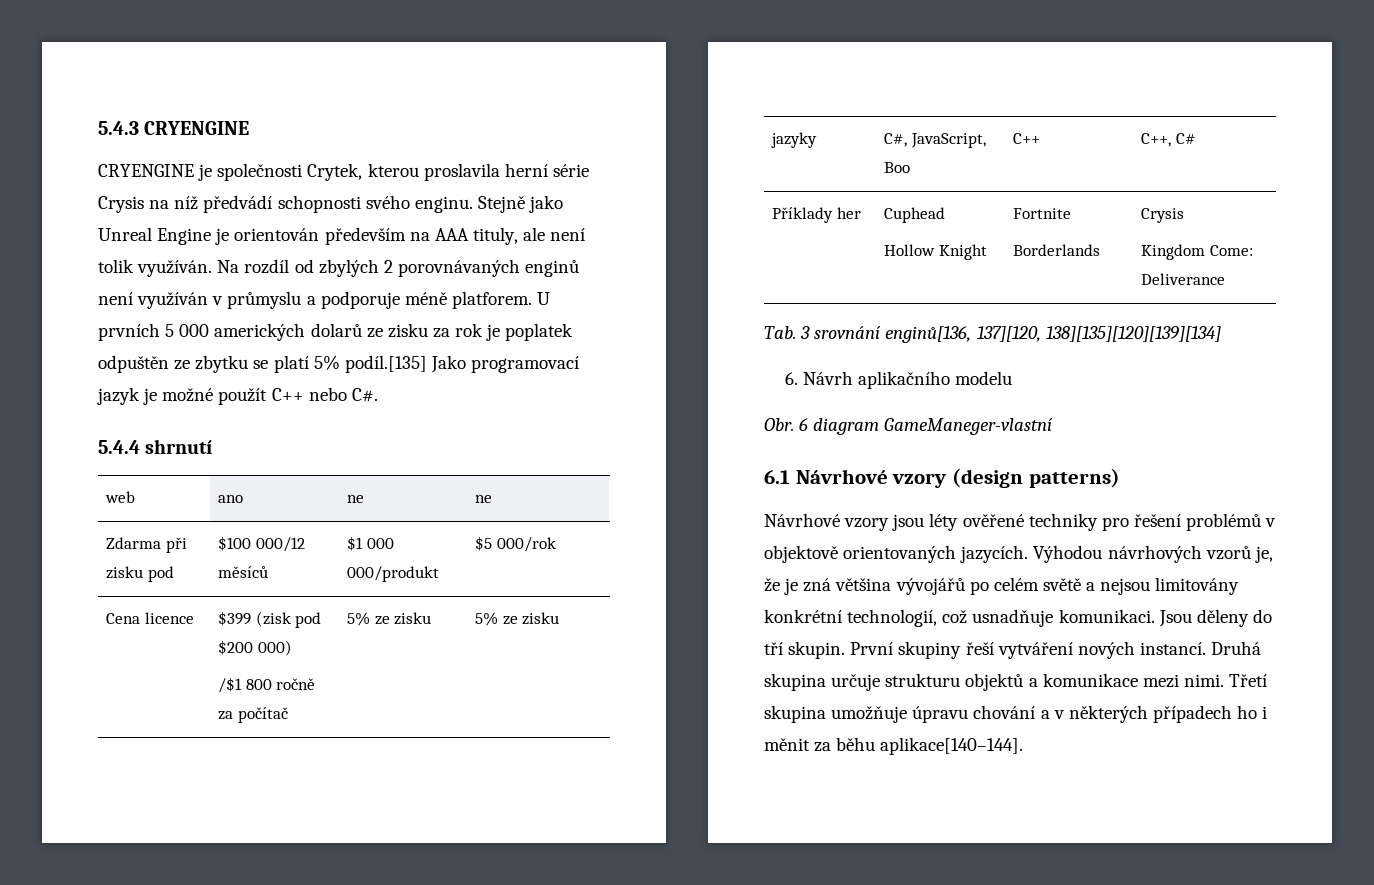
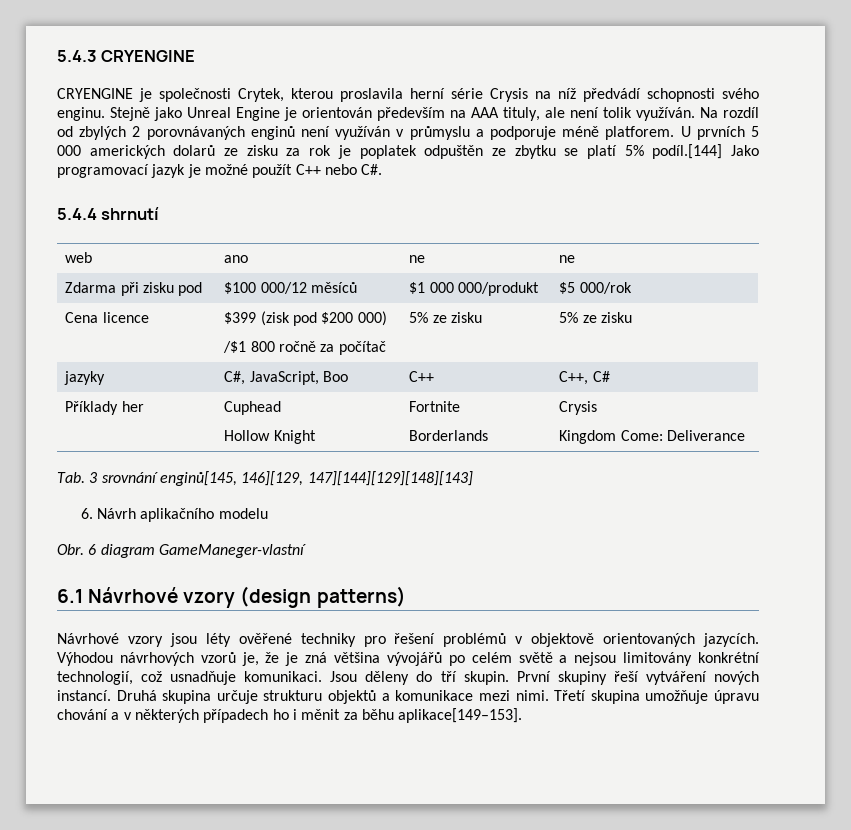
[344,355,427,373] podíl.[135] -> [652,144,723,159] podíl.[144]
[885,326,1221,343] enginů[136, 137][120, 138][135][120][139][134] -> [159,471,473,486] enginů[145, 146][129, 147][144][129][148][143]
[880,737,1024,755] aplikace[140–144]. -> [398,708,523,723] aplikace[149–153].

